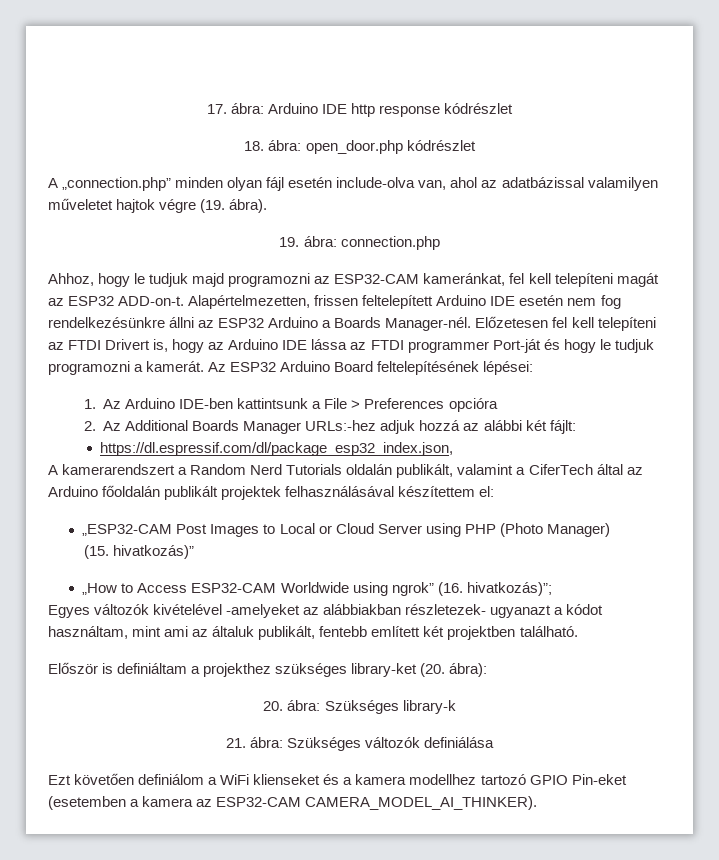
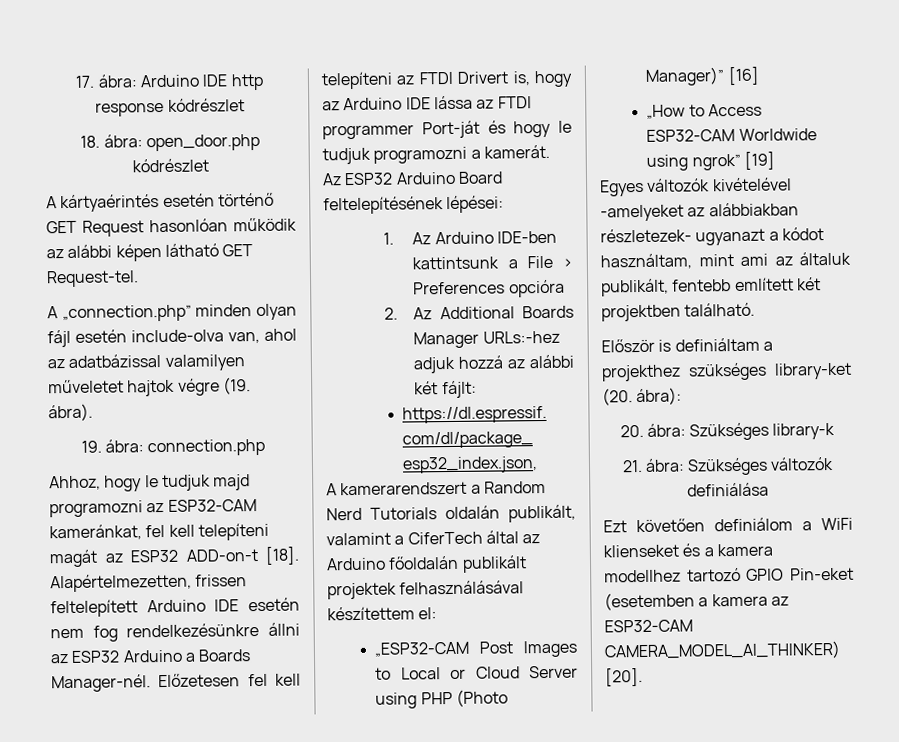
(476, 145) none -> [46,192,274,213] [46,217,297,237] [46,243,254,262] [46,270,139,288] // A kártyaérintés esetén történő GET Request hasonlóan működik az alábbi képen látható GET Request-tel.
[118,296,185,306] ADD-on-t. -> [185,546,300,565] ADD-on-t [18].
[546,523,610,537] [83,545,194,559] Manager) // (15. hivatkozás)” -> [645,66,760,86] Manager)” [16]
[437,582,552,596] (16. hivatkozás)”; -> [744,151,776,170] [19]
[305,796,538,810] CAMERA_MODEL_AI_THINKER). -> [604,640,841,661] [605,667,643,687] CAMERA_MODEL_AI_THINKER) [20].

